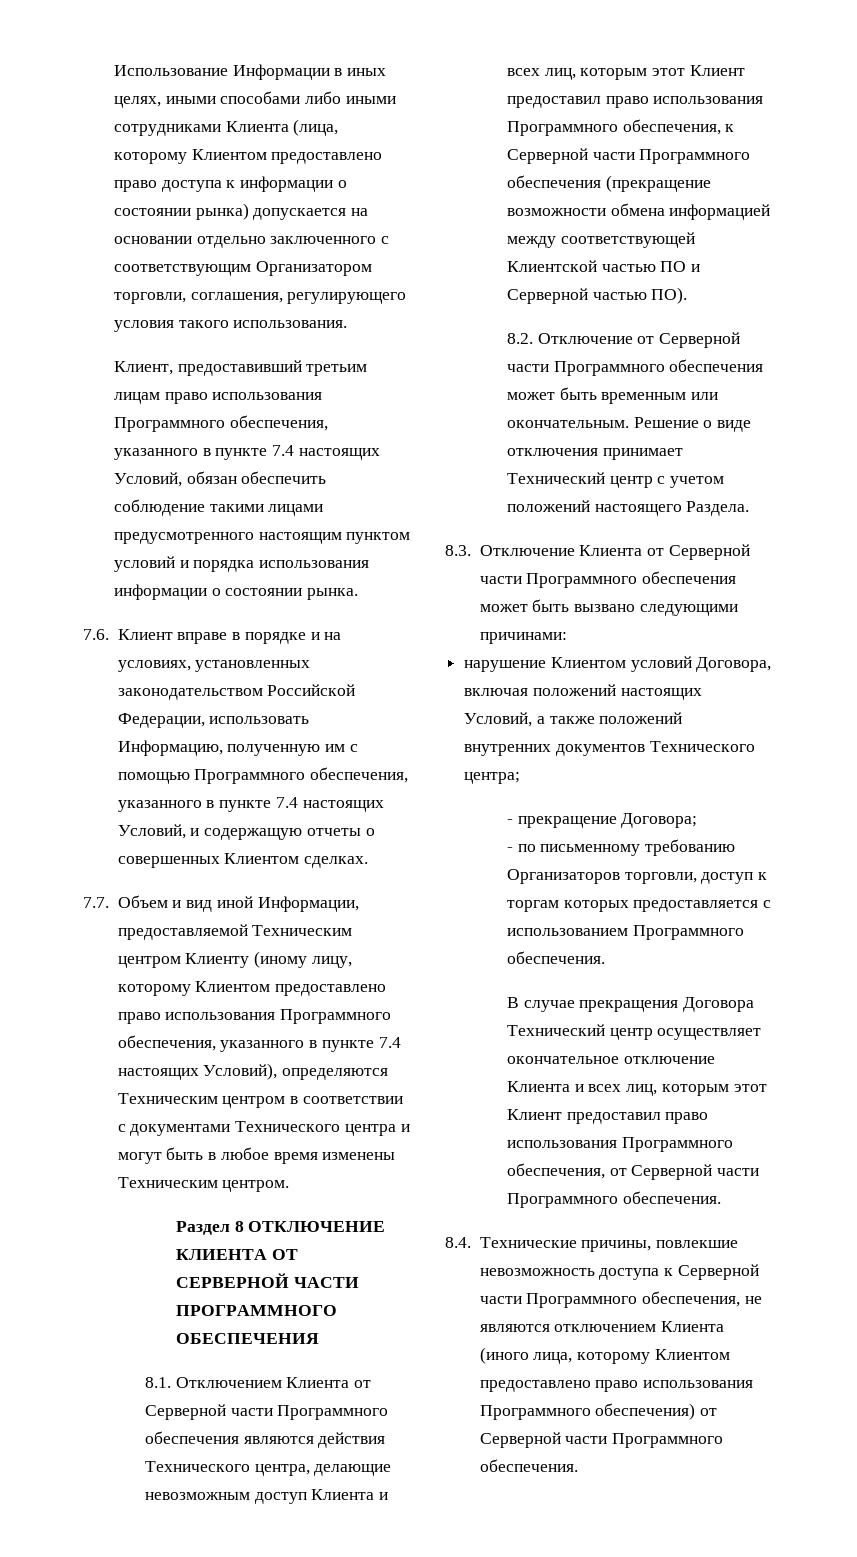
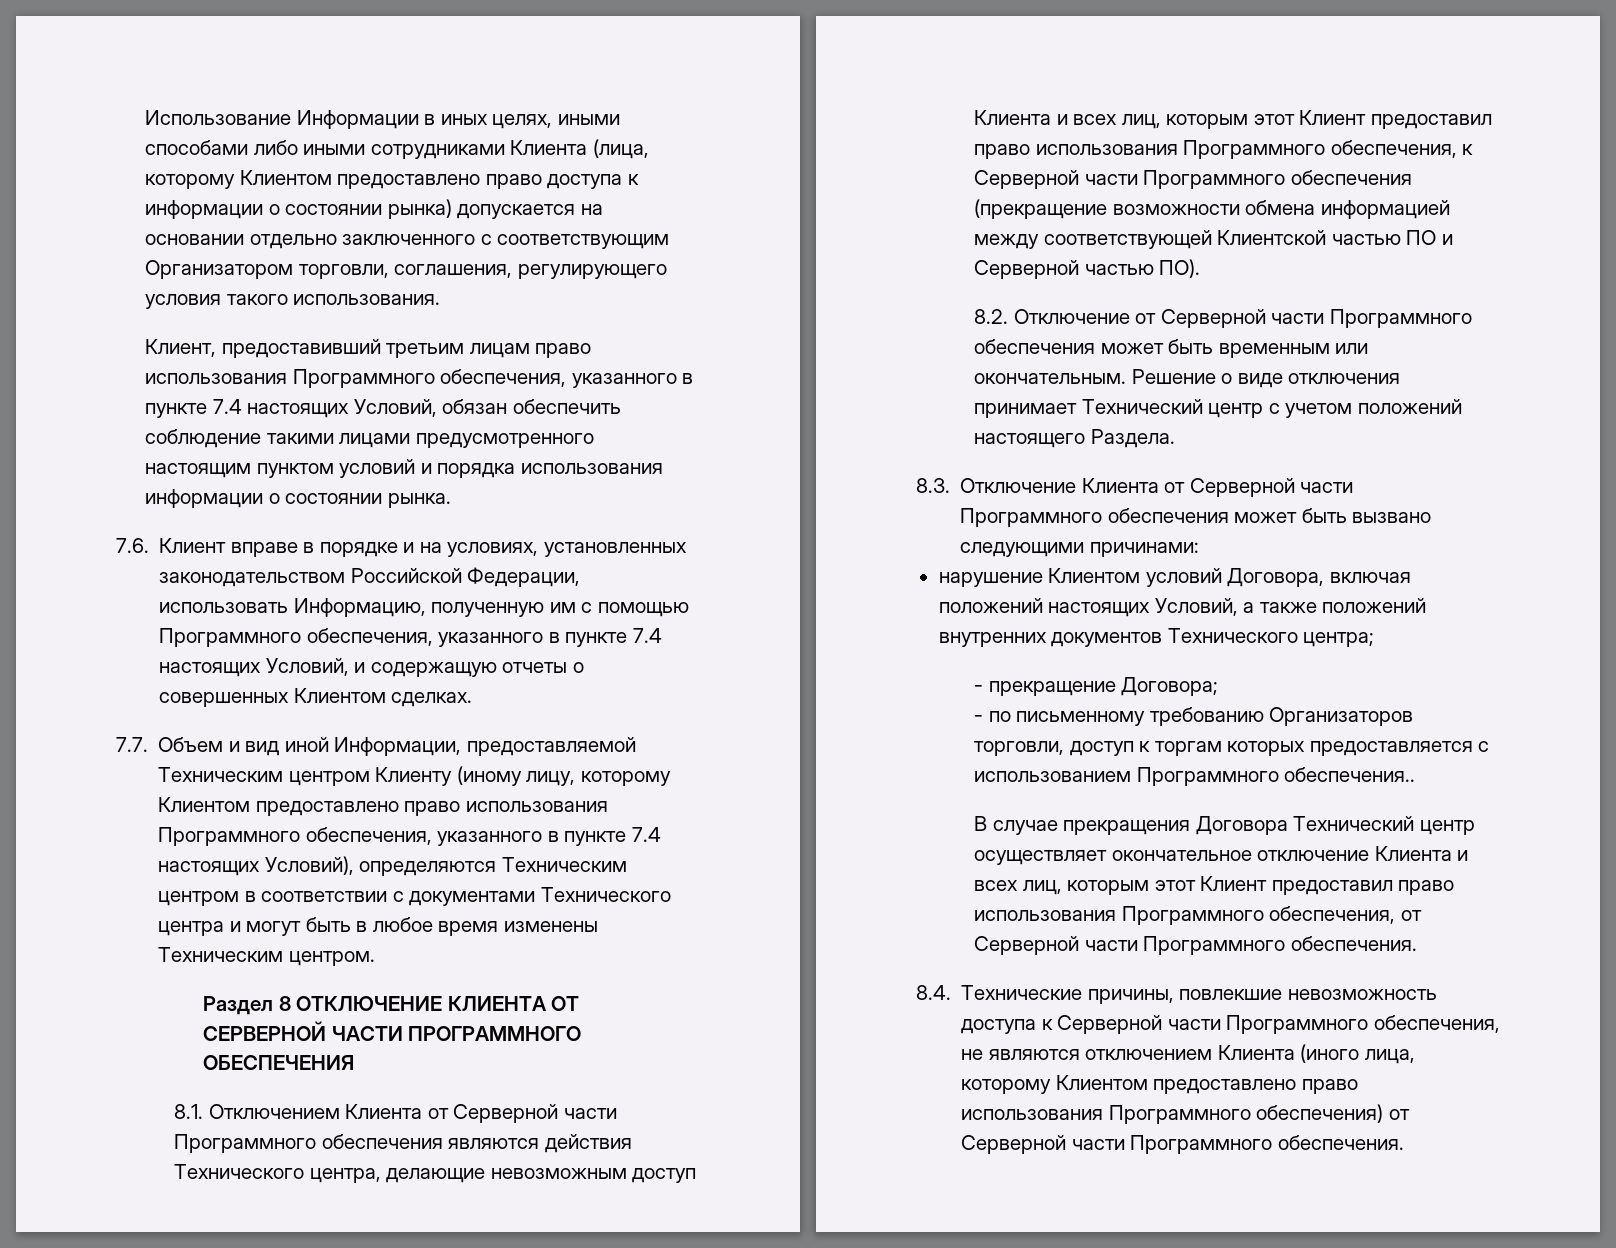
[506,951,605,964] обеспечения. -> [1284,767,1416,782] обеспечения..

